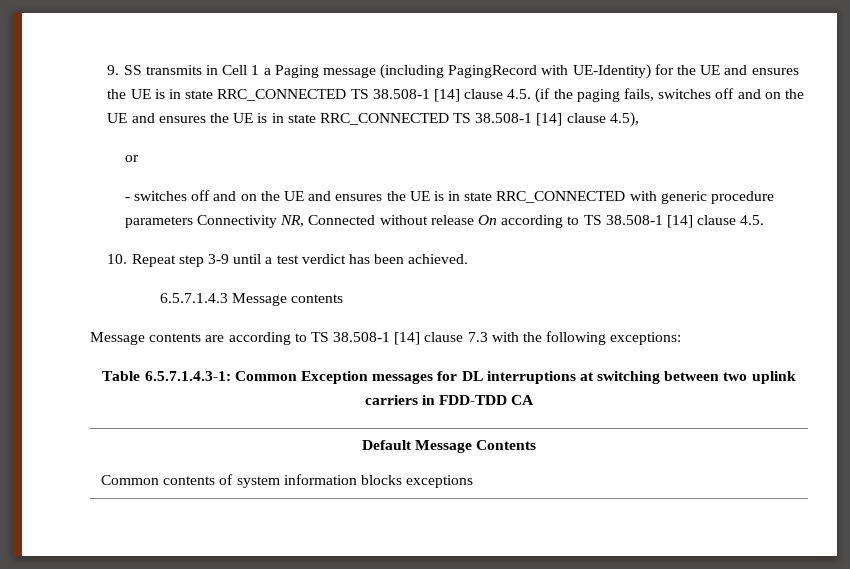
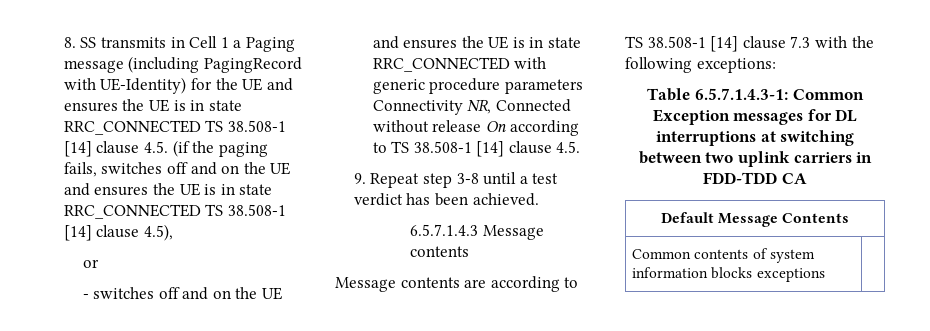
[107,65,120,75] 9. -> [63,37,76,48] 8.
[107,254,128,264] 10. -> [353,173,366,184] 9.
[207,254,229,264] 3-9 -> [456,173,479,184] 3-8

